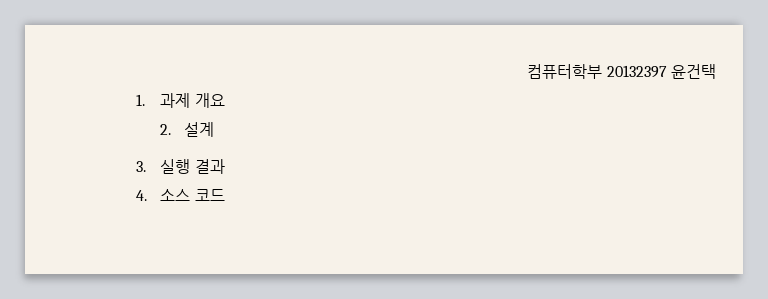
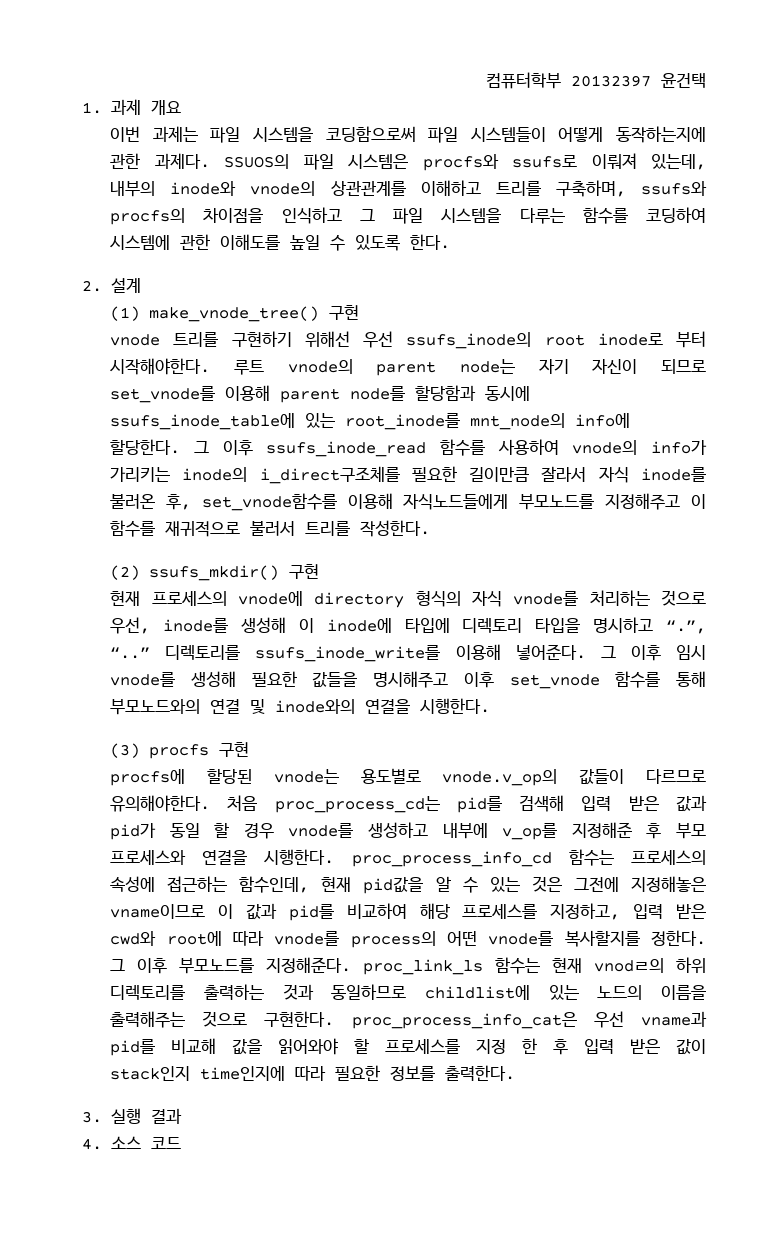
[160,122,215,137] 2. 설계 -> [110,126,706,143] [110,153,706,171] [110,180,707,197] [110,207,706,225] [110,234,451,251] [82,278,141,293] [110,305,359,322] [110,331,706,349] [110,358,706,376] [110,385,531,403] [110,413,631,430] [110,439,707,457] [110,466,706,484] [110,493,706,511] [110,520,431,537] [110,564,319,581] [110,590,706,608] [110,617,707,634] [110,644,706,662] [110,671,706,689] [110,698,491,715] [110,742,249,759] [110,768,706,786] [110,795,707,813] [110,822,706,840] [110,849,706,867] [110,876,706,894] [110,903,707,921] [110,930,706,948] [110,957,706,975] [110,984,706,1000] [110,1011,707,1029] [110,1038,707,1056] [110,1065,516,1081] 이번 과제는 파일 시스템을 코딩함으로써 파일 시스템들이 어떻게 동작하는지에 관한 과제다. SSUOS의 파일 시스템은 procfs와 ssufs로 이뤄져 있는데, 내부의 inode와 vnode의 상관관계를 이해하고 트리를 구축하며, ssufs와 procfs의 차이점을 인식하고 그 파일 시스템을 다루는 함수를 코딩하여 시스템에 관한 이해도를 높일 수 있도록 한다. // 2. 설계 // (1) make_vnode_tree() 구현 // vnode 트리를 구현하기 위해선 우선 ssufs_inode의 root inode로 부터 시작해야한다. 루트 vnode의 parent node는 자기 자신이 되므로 set_vnode를 이용해 parent node를 할당함과 동시에 ssufs_inode_table에 있는 root_inode를 mnt_node의 info에 할당한다. 그 이후 ssufs_inode_read 함수를 사용하여 vnode의 info가 가리키는 inode의 i_direct구조체를 필요한 길이만큼 잘라서 자식 inode를 불러온 후, set_vnode함수를 이용해 자식노드들에게 부모노드를 지정해주고 이 함수를 재귀적으로 불러서 트리를 작성한다. // (2) ssufs_mkdir() 구현 // 현재 프로세스의 vnode에 directory 형식의 자식 vnode를 처리하는 것으로 우선, inode를 생성해 이 inode에 타입에 디렉토리 타입을 명시하고 “.”, “..” 디렉토리를 ssufs_inode_write를 이용해 넣어준다. 그 이후 임시 vnode를 생성해 필요한 값들을 명시해주고 이후 set_vnode 함수를 통해 부모노드와의 연결 및 inode와의 연결을 시행한다. // (3) procfs 구현 // procfs에 할당된 vnode는 용도별로 vnode.v_op의 값들이 다르므로 유의해야한다. 처음 proc_process_cd는 pid를 검색해 입력 받은 값과 pid가 동일 할 경우 vnode를 생성하고 내부에 v_op를 지정해준 후 부모 프로세스와 연결을 시행한다. proc_process_info_cd 함수는 프로세스의 속성에 접근하는 함수인데, 현재 pid값을 알 수 있는 것은 그전에 지정해놓은 vname이므로 이 값과 pid를 비교하여 해당 프로세스를 지정하고, 입력 받은 cwd와 root에 따라 vnode를 process의 어떤 vnode를 복사할지를 정한다. 그 이후 부모노드를 지정해준다. proc_link_ls 함수는 현재 vnodㄹ의 하위 디렉토리를 출력하는 것과 동일하므로 childlist에 있는 노드의 이름을 출력해주는 것으로 구현한다. proc_process_info_cat은 우선 vname과 pid를 비교해 값을 읽어와야 할 프로세스를 지정 한 후 입력 받은 값이 stack인지 time인지에 따라 필요한 정보를 출력한다.

